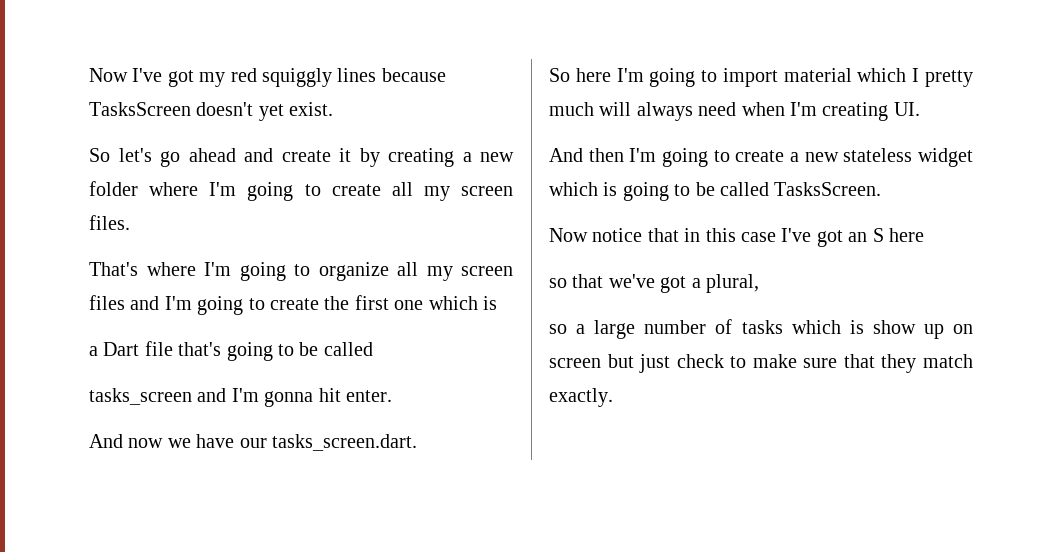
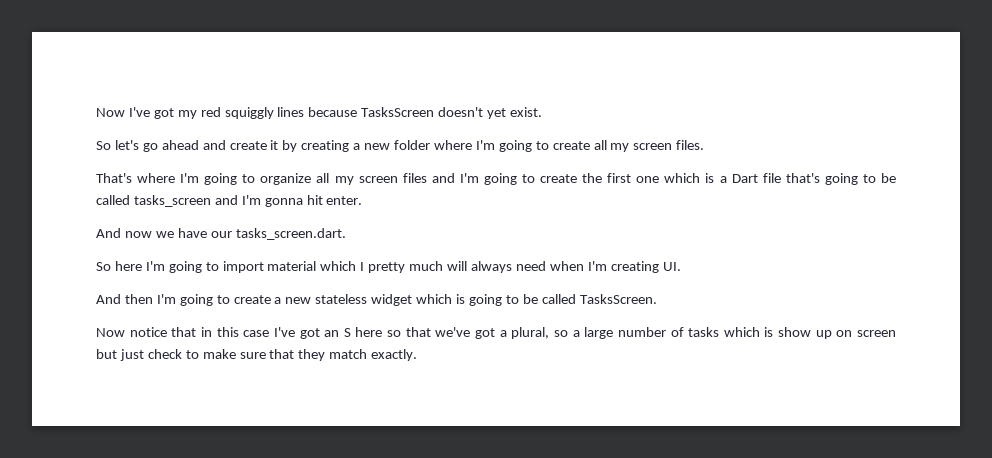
(497, 303) // -> (715, 178) none
(373, 349) // -> (130, 200) none
(924, 235) // -> (383, 332) none
(759, 283) // -> (550, 333) none

